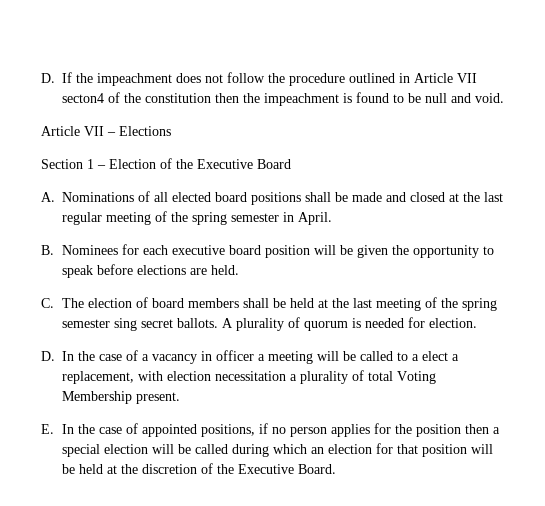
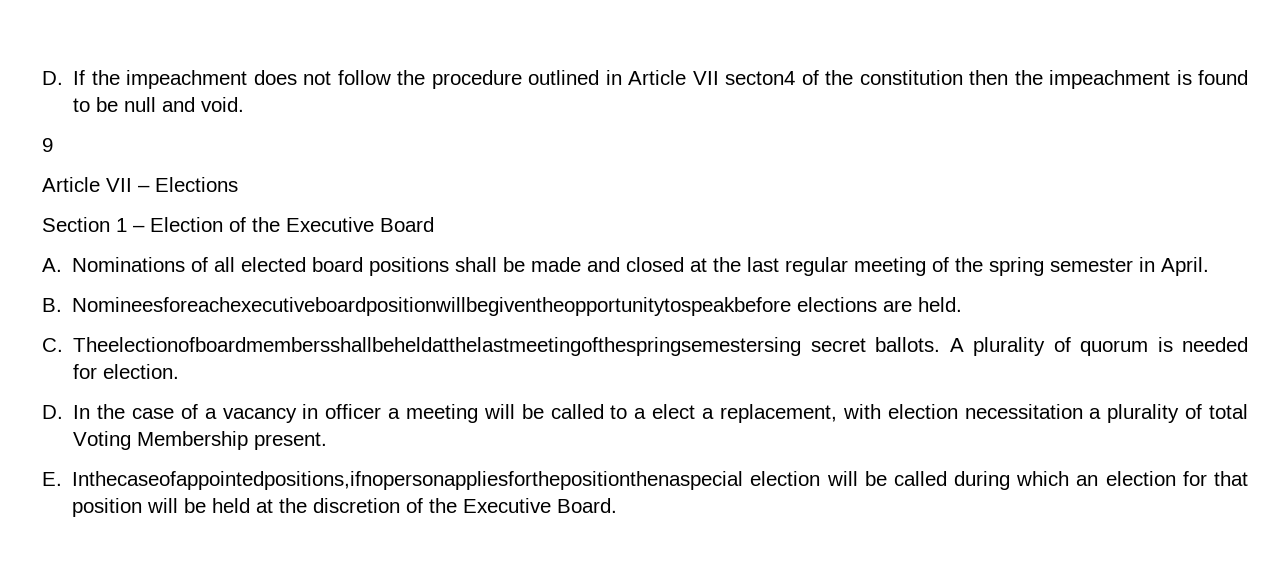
(504, 98) none -> [42,138,53,152] // 9
[61,244,494,258] [61,264,239,278] [41,297,497,311] [61,318,137,331] Nominees for each executive board position will be given the opportunity to speak before elections are held. // C. The election of board members shall be held at the last meeting of the spring semester sing -> [72,297,963,316] [42,337,802,356] Nomineesforeachexecutiveboardpositionwillbegiventheopportunitytospeakbefore elections are held. // C. Theelectionofboardmembersshallbeheldatthelastmeetingofthespringsemestersing
[61,423,500,437] [61,444,100,457] In the case of appointed positions, if no person applies for the position then a special -> [72,471,744,490] Inthecaseofappointedpositions,ifnopersonappliesforthepositionthenaspecial

